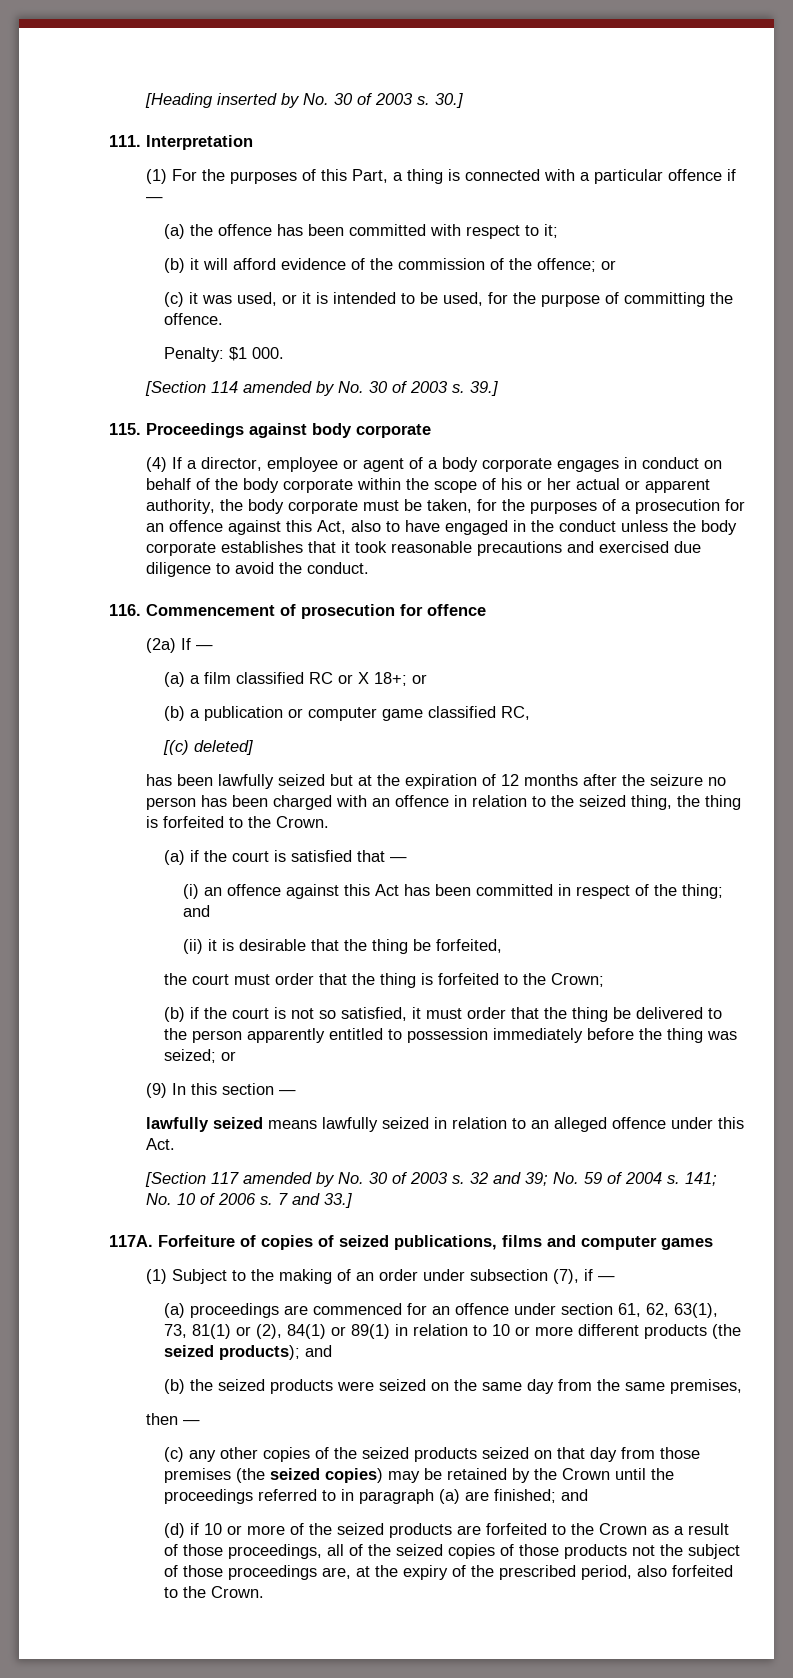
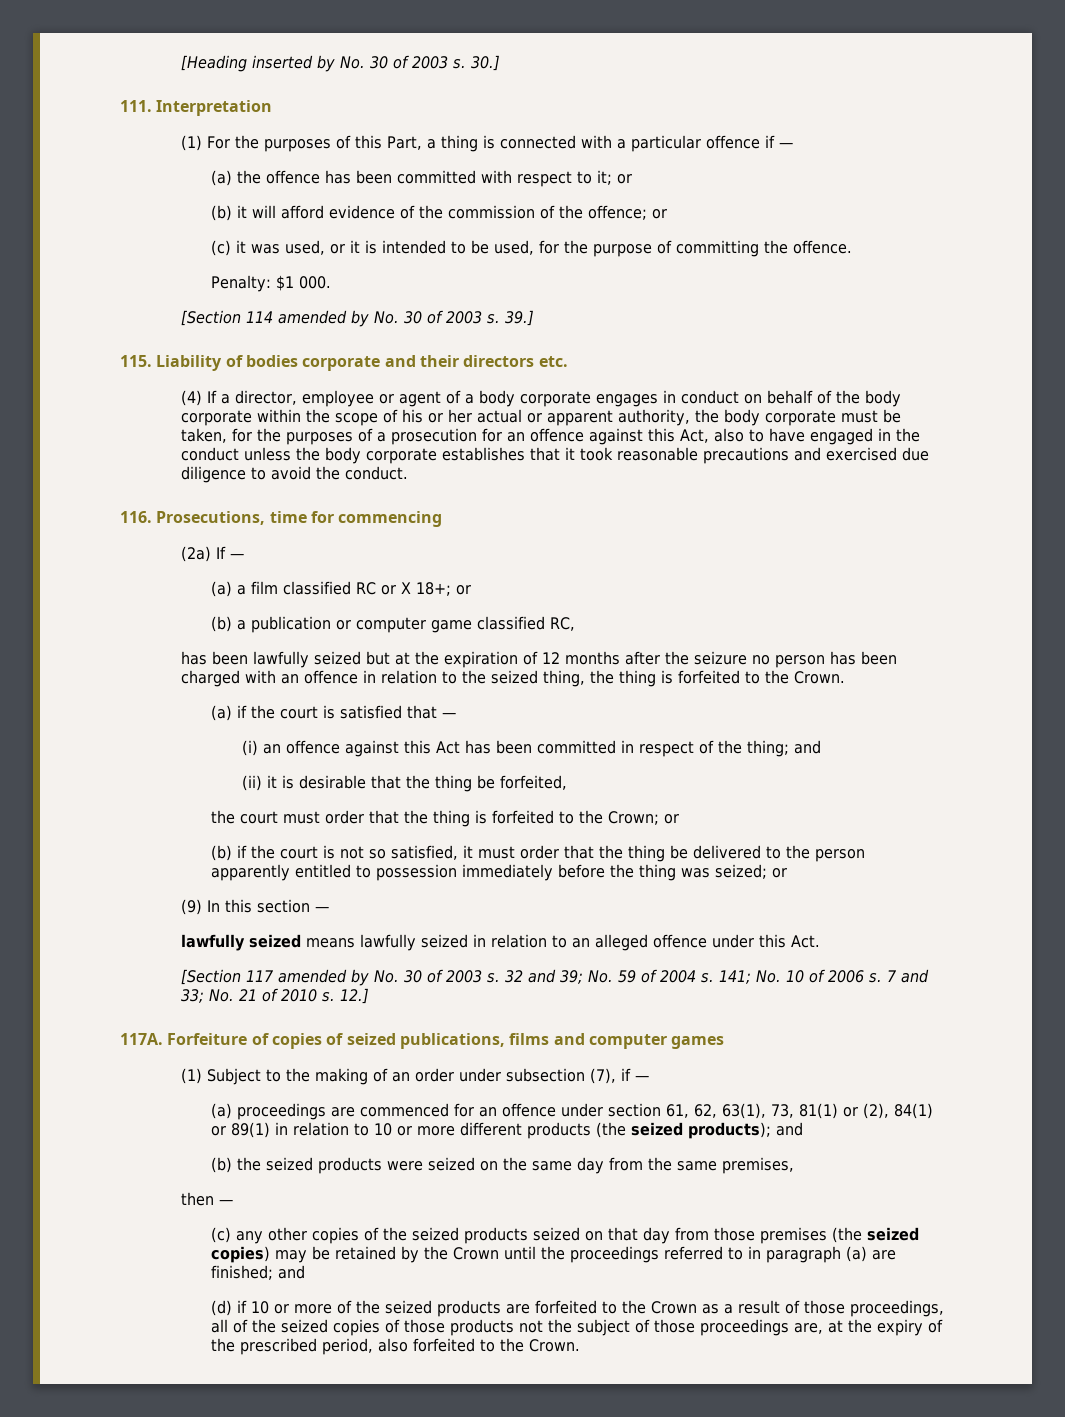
(559, 231) none -> [617,174,633,184] or
[146,423,431,438] Proceedings against body corporate -> [156,355,568,371] Liability of bodies corporate and their directors etc.
[146,604,486,619] Commencement of prosecution for offence -> [156,511,443,527] Prosecutions, time for commencing
[163,740,254,755] // [(c) deleted] -> (576, 624) none
(605, 980) none -> [664,814,680,824] or
[323,1193,352,1208] 33.] -> [180,988,369,1004] 33; No. 21 of 2010 s. 12.]

